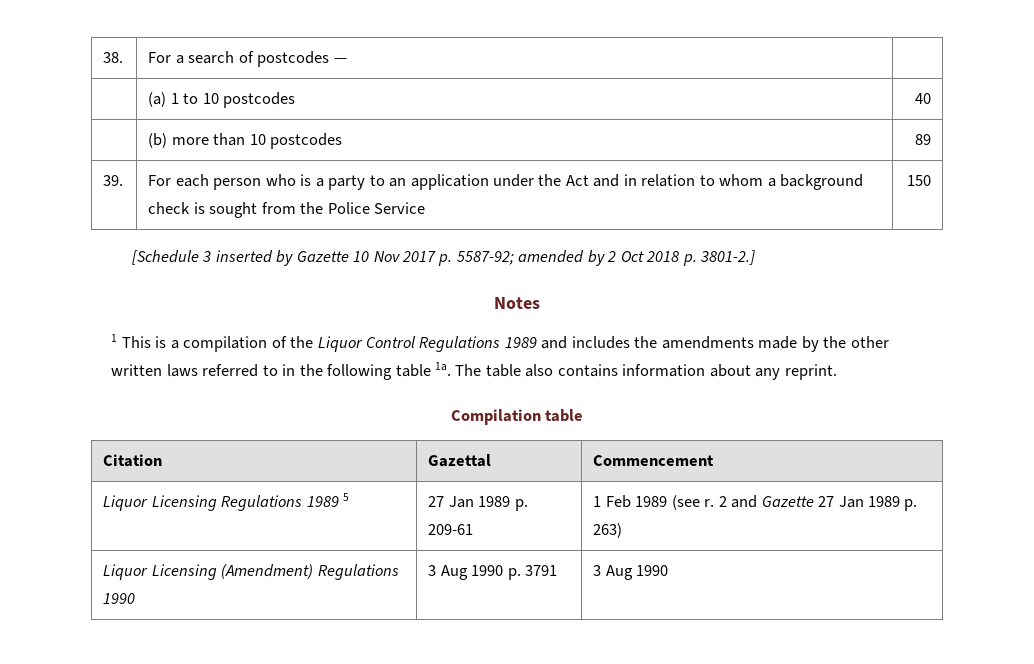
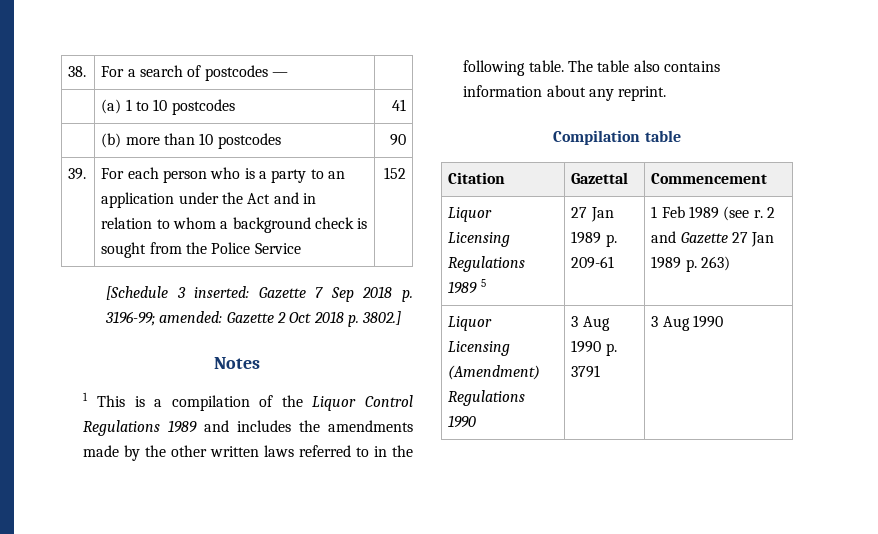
[914,93,931,104] 40 -> [391,99,406,111] 41
[914,134,931,145] 89 -> [389,134,406,146] 90
[906,175,931,186] 150 -> [383,167,406,179] 152
[215,250,605,266] inserted by Gazette 10 Nov 2017 p. 5587-92; amended by -> [194,286,413,302] [104,311,274,326] inserted: Gazette 7 Sep 2018 p. 3196-99; amended: Gazette
[700,250,756,265] 3801-2.] -> [362,311,402,325] 3802.]
[395,362,452,377] table 1a. -> [528,60,564,72] table.

